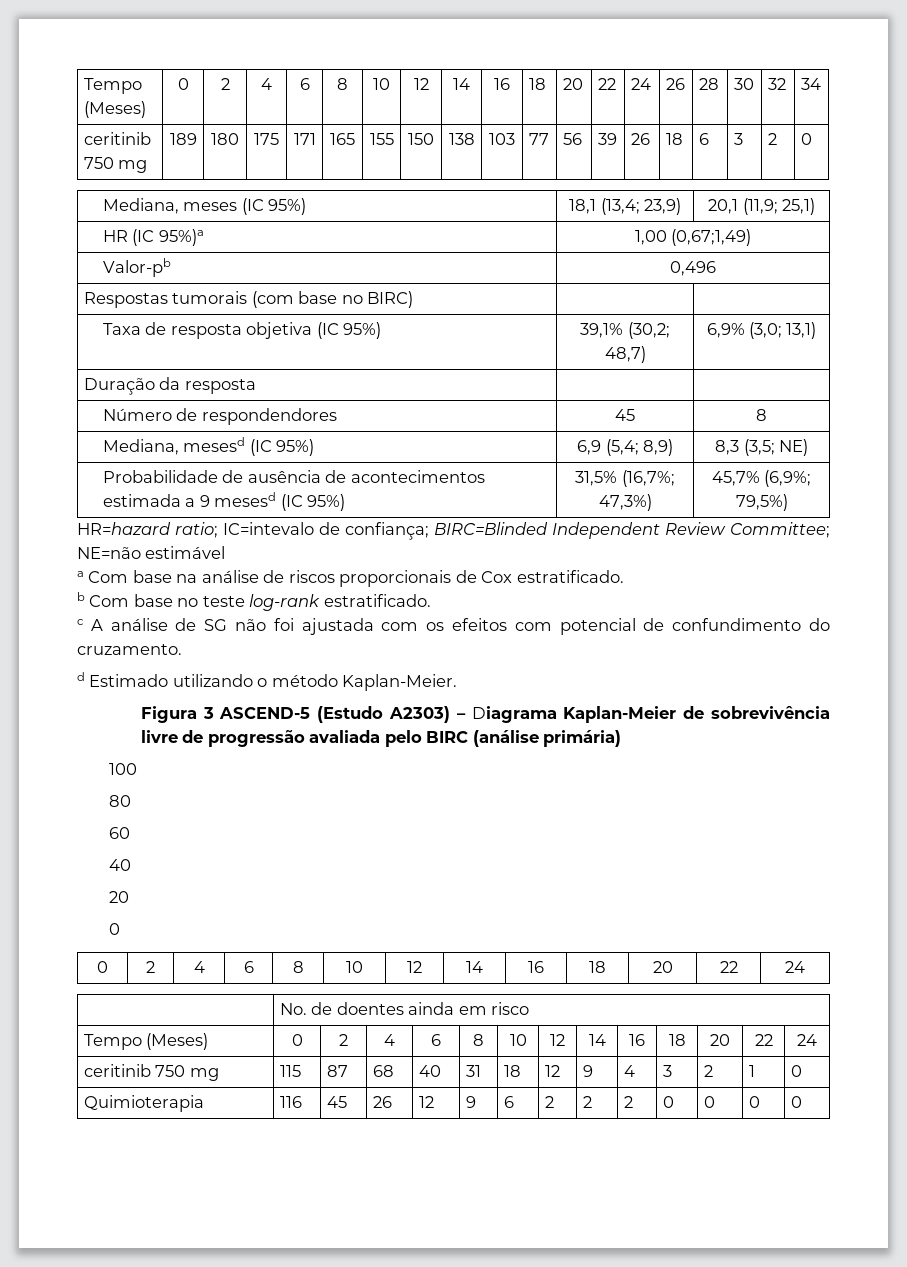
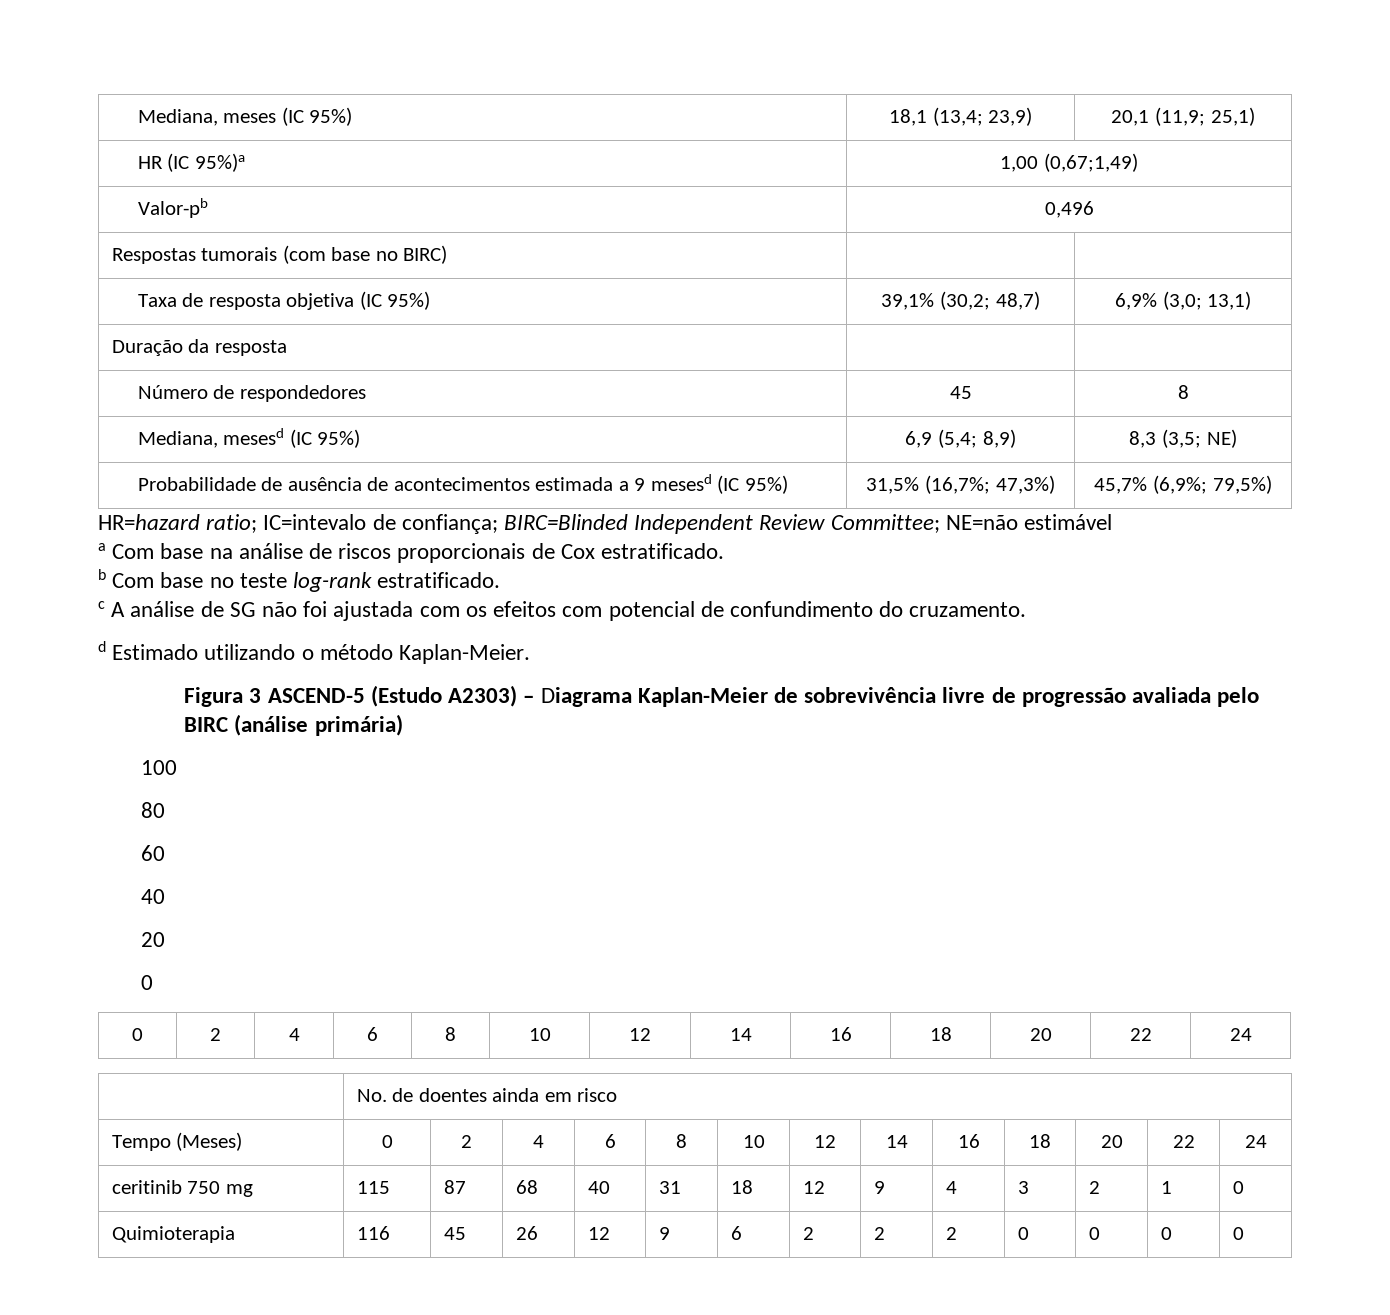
[83,78,142,94] [83,101,146,118] [177,78,189,90] [220,78,230,90] [261,78,272,90] [299,78,310,90] [337,78,348,90] [373,78,390,90] [413,78,429,90] [453,78,470,90] [494,78,510,90] [528,78,546,90] [562,78,583,90] [597,78,616,90] [630,78,651,90] [665,78,685,90] [698,78,719,90] [733,78,754,90] [767,78,786,90] [800,78,821,90] [83,132,151,145] [83,157,148,173] [169,133,197,145] [211,133,239,145] [254,133,279,145] [293,133,316,145] [330,133,355,145] [369,133,394,145] [408,133,434,145] [448,133,475,145] [489,133,515,145] [528,133,549,145] [562,133,582,145] [597,133,617,145] [630,133,650,145] [665,133,683,145] [698,133,709,145] [733,133,743,145] [767,133,777,145] [800,133,812,145] Tempo (Meses) | 0 | 2 | 4 | 6 | 8 | 10 | 12 | 14 | 16 | 18 | 20 | 22 | 24 | 26 | 28 | 30 | 32 | 34 // ceritinib 750 mg | 189 | 180 | 175 | 171 | 165 | 155 | 150 | 138 | 103 | 77 | 56 | 39 | 26 | 18 | 6 | 3 | 2 | 0 // -> (137, 117) none
[201,408,337,425] respondendores -> [239,385,366,402] respondedores

